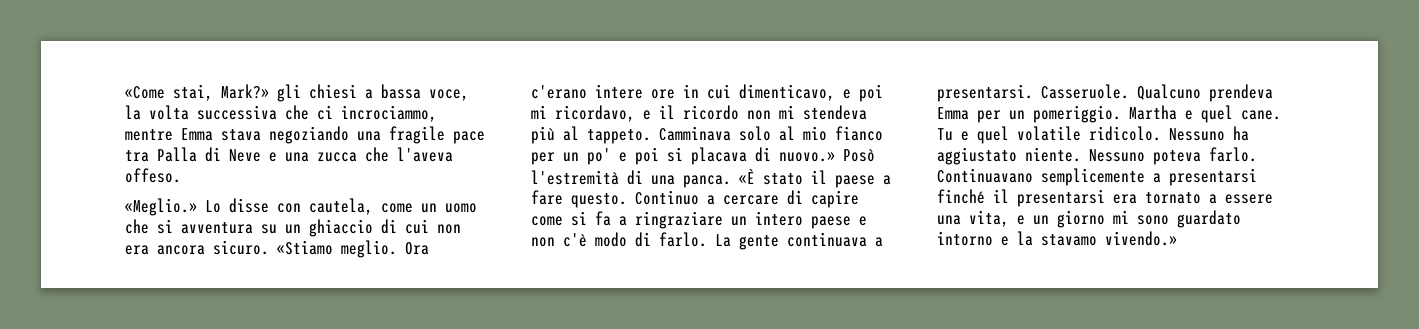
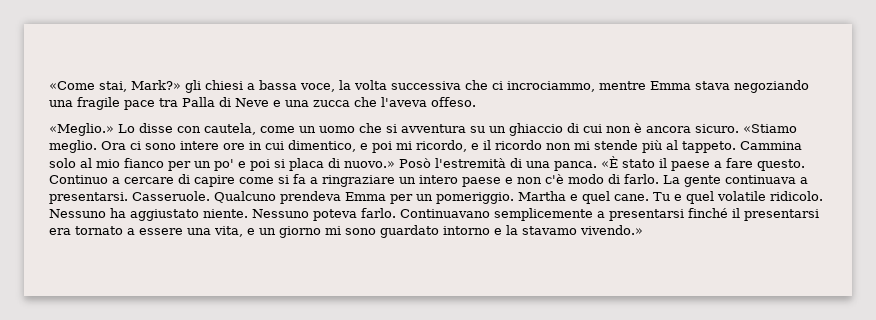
[125,245,149,255] era -> [634,123,642,133] è
[531,85,587,99] c'erano -> [130,141,176,150] ci sono
[739,84,835,101] dimenticavo, -> [288,140,356,152] dimentico,
[555,105,635,122] ricordavo, -> [416,140,467,152] ricordo,
[803,105,867,120] stendeva -> [594,140,638,150] stende
[659,126,731,141] Camminava -> [740,141,802,150] Cammina
[691,147,747,165] placava -> [289,158,324,171] placa

